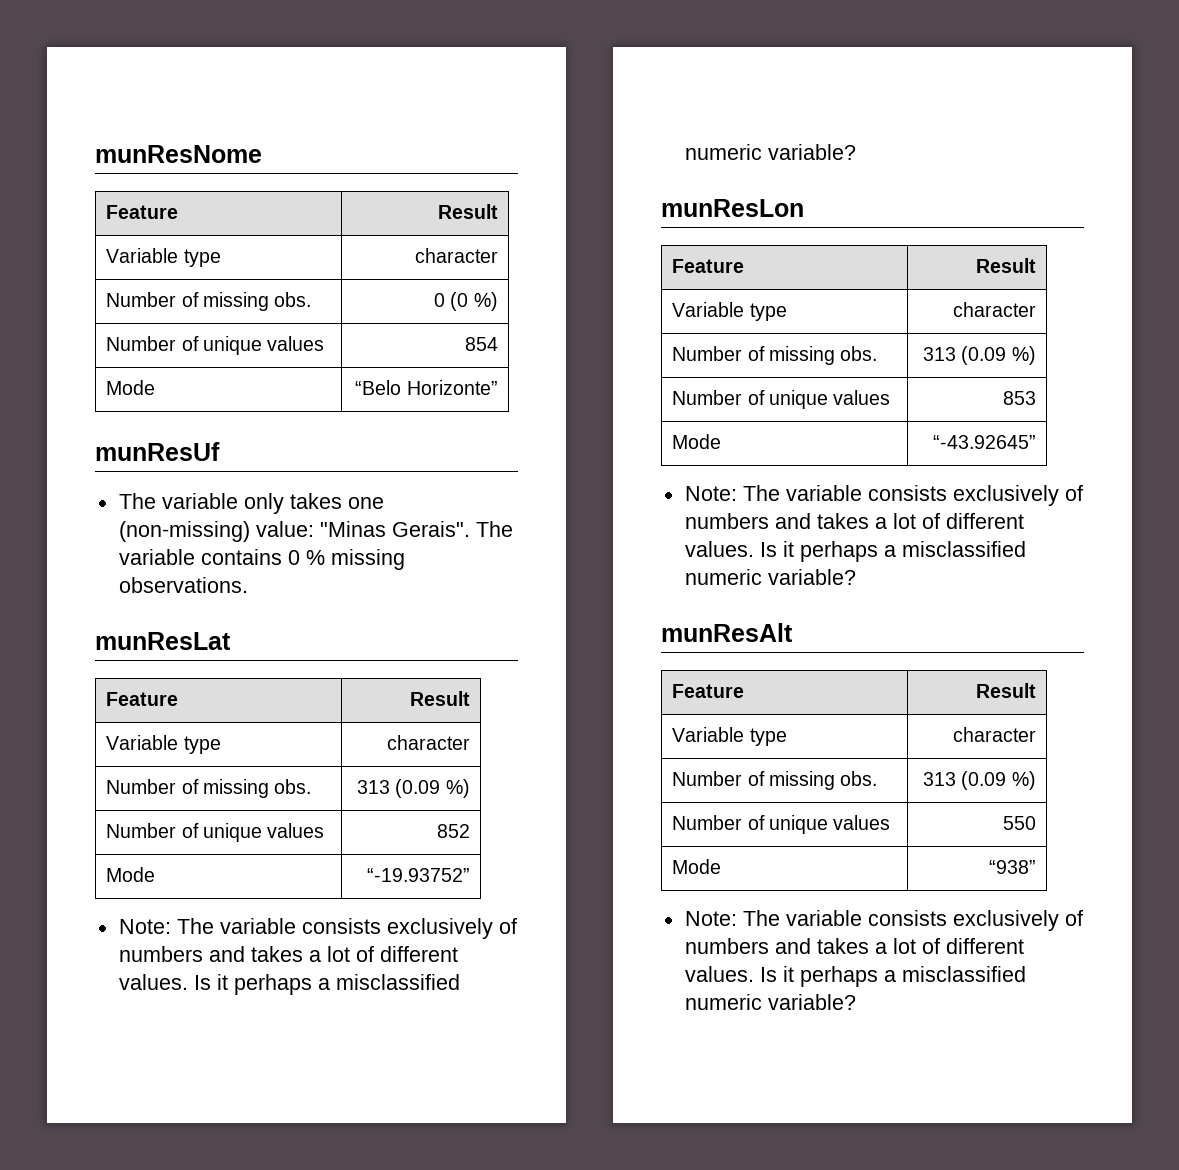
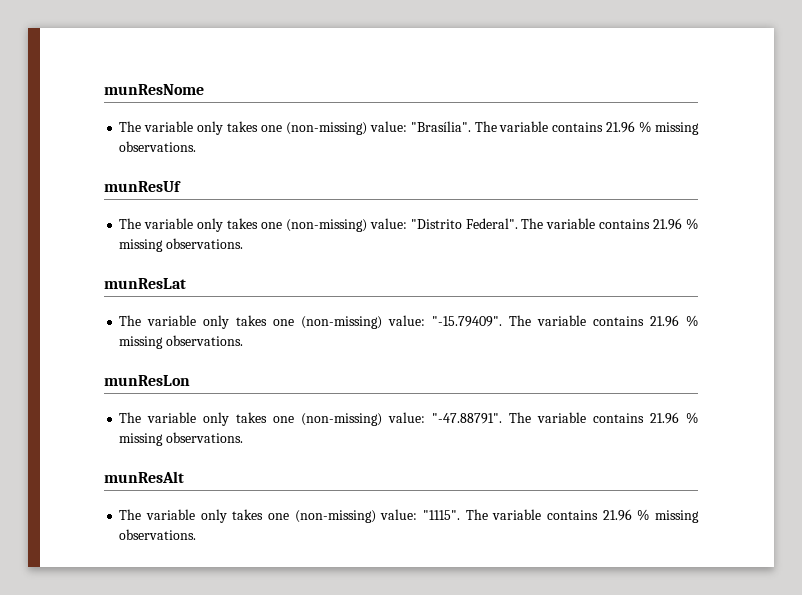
[106,205,179,219] [437,204,498,219] [106,248,221,267] [414,248,498,263] [106,292,312,311] [434,292,498,311] [106,336,325,355] [464,337,498,351] [106,380,156,395] [355,380,498,395] // Feature | Result // Variable type | character // Number of missing obs. | 0 (0 %) // Number of unique values | 854 // Mode | “Belo Horizonte” -> [119,121,699,135] [119,141,197,152] // The variable only takes one (non-missing) value: "Brasília". The variable contains 21.96 % missing observations.
[319,521,513,537] [118,549,300,565] "Minas Gerais". The variable contains 0 -> [410,218,683,230] "Distrito Federal". The variable contains 21.96
[106,692,179,706] [409,691,470,706] [106,735,221,754] [386,735,470,750] [106,779,312,798] [357,779,470,798] [106,823,325,842] [436,824,470,838] [106,867,156,882] [366,868,470,882] [118,918,517,939] [118,946,458,962] [118,974,460,995] [684,144,856,160] [661,199,804,217] [672,259,745,273] [975,258,1036,273] [672,302,787,321] [952,302,1036,317] [672,346,878,365] [923,346,1036,365] [672,390,891,409] [1002,391,1036,405] [672,434,722,449] [932,435,1036,449] [684,485,1083,506] [684,513,1024,529] [684,541,1026,562] [684,569,856,585] [661,623,793,642] [672,684,745,698] [975,683,1036,698] [672,727,787,746] [952,727,1036,742] [672,771,878,790] [923,771,1036,790] [672,815,891,834] [1002,816,1036,830] [672,859,722,874] [988,860,1036,874] [684,910,1083,931] [684,938,1024,954] [684,966,1026,987] [684,994,856,1010] // Feature | Result // Variable type | character // Number of missing obs. | 313 (0.09 %) // Number of unique values | 852 // Mode | “-19.93752” // Note: The variable consists exclusively of numbers and takes a lot of different values. Is it perhaps a misclassified numeric variable? // munResLon // Feature | Result // Variable type | character // Number of missing obs. | 313 (0.09 %) // Number of unique values | 853 // Mode | “-43.92645” // Note: The variable consists exclusively of numbers and takes a lot of different values. Is it perhaps a misclassified numeric variable? // munResAlt // Feature | Result // Variable type | character // Number of missing obs. | 313 (0.09 %) // Number of unique values | 550 // Mode | “938” // Note: The variable consists exclusively of numbers and takes a lot of different values. Is it perhaps a misclassified numeric variable? -> [119,315,698,329] [119,335,244,349] [104,375,190,386] [119,412,698,426] [119,432,244,446] [104,471,184,483] [119,509,699,523] [119,529,197,540] // The variable only takes one (non-missing) value: "-15.79409". The variable contains 21.96 % missing observations. // munResLon // The variable only takes one (non-missing) value: "-47.88791". The variable contains 21.96 % missing observations. // munResAlt // The variable only takes one (non-missing) value: "1115". The variable contains 21.96 % missing observations.

